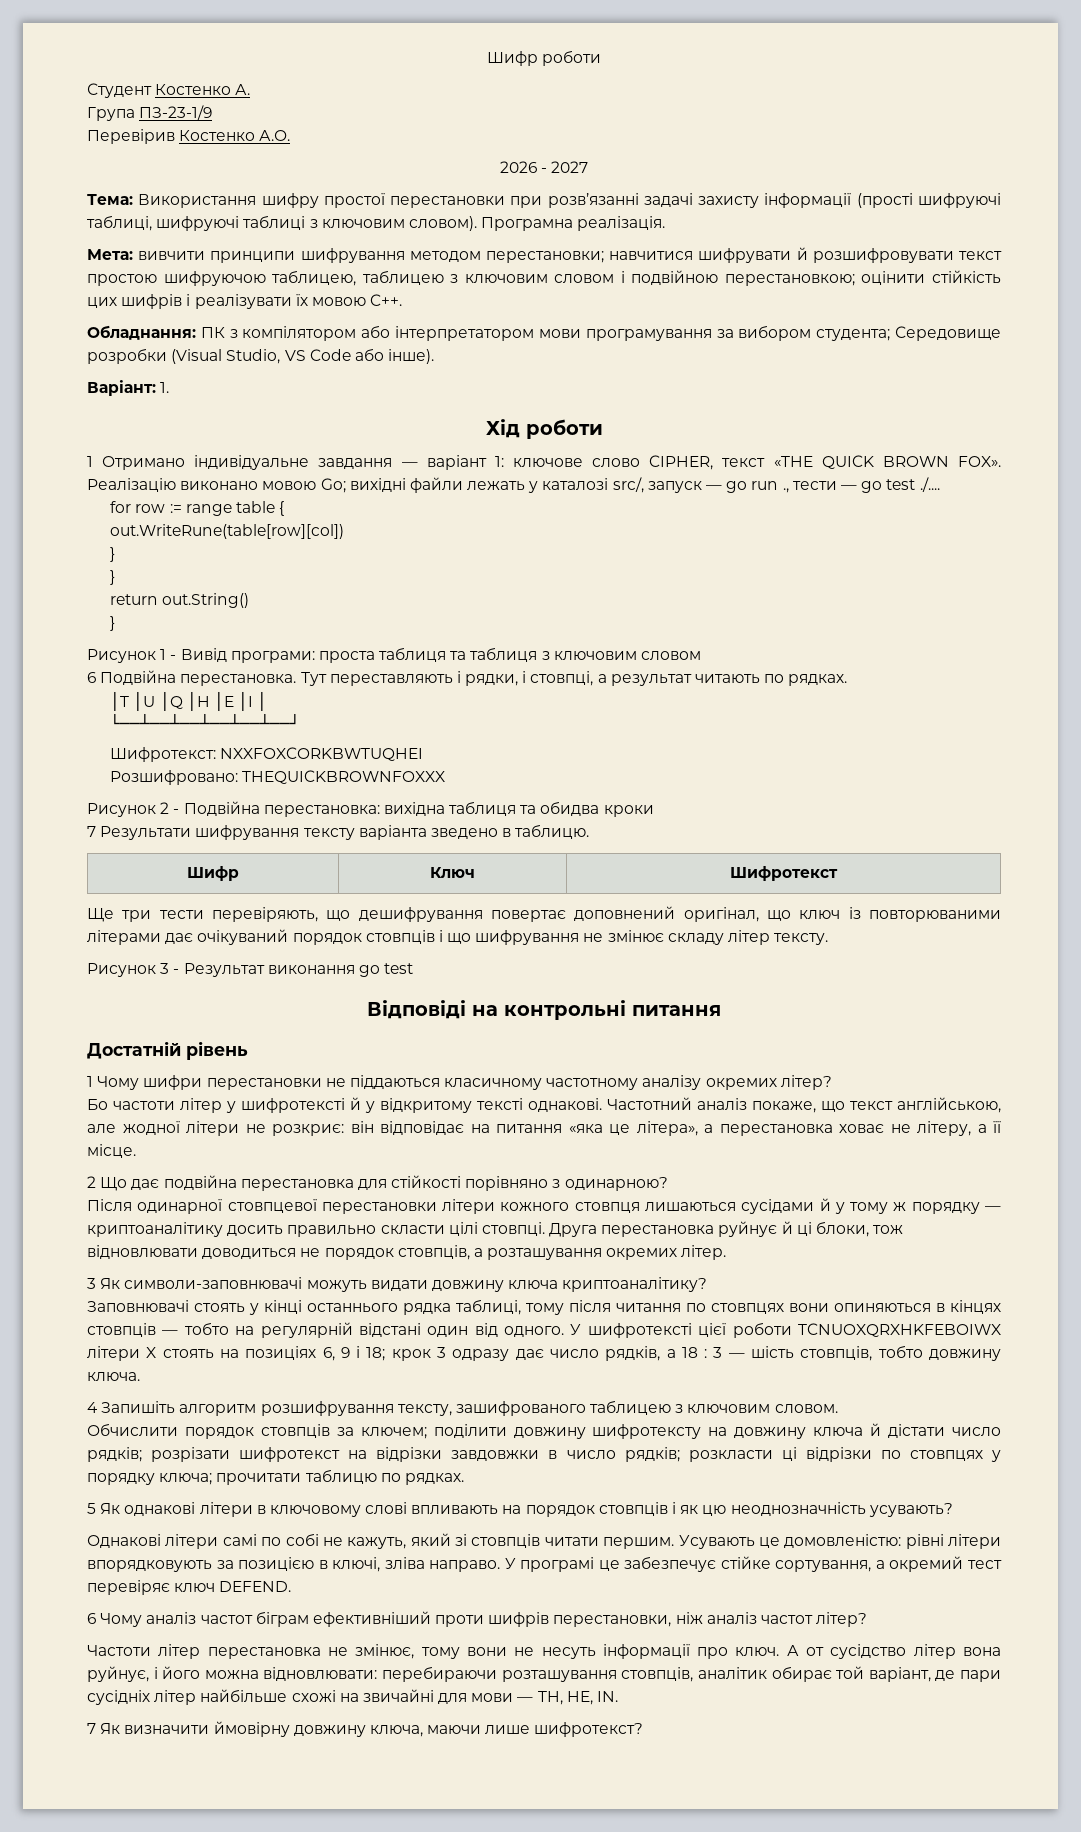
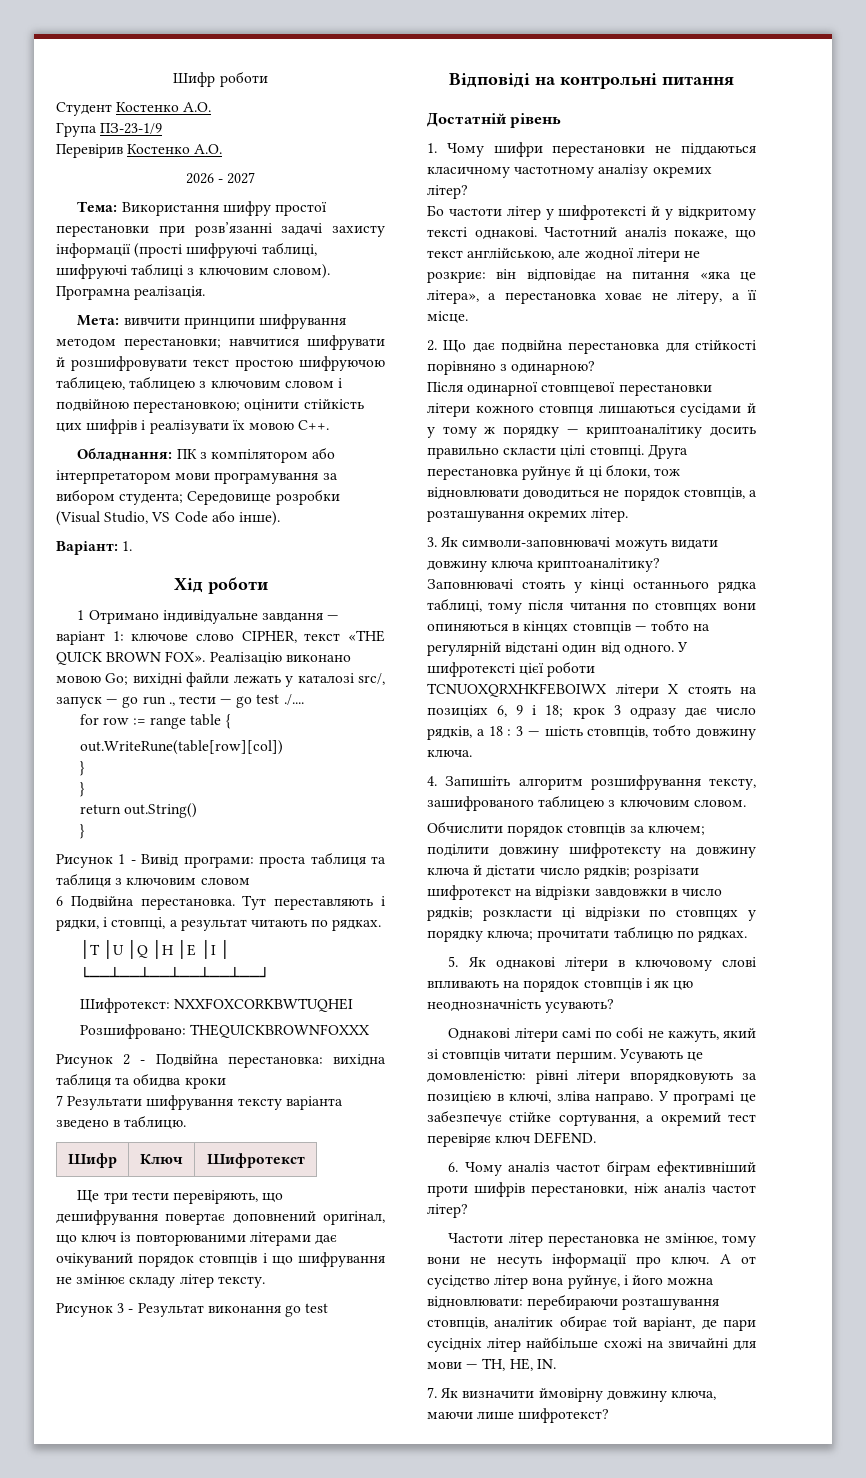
[235,84,251,95] А. -> [183,102,212,112] А.О.
[87,1076,93,1087] 1 -> [427,143,437,153] 1.
[87,1176,96,1188] 2 -> [427,340,437,351] 2.
[87,1278,96,1289] 3 -> [427,537,437,547] 3.
[87,1402,98,1413] 4 -> [427,776,437,786] 4.
[87,1503,96,1514] 5 -> [448,956,459,967] 5.
[87,1613,96,1624] 6 -> [448,1162,459,1172] 6.
[87,1723,96,1734] 7 -> [427,1387,437,1398] 7.

